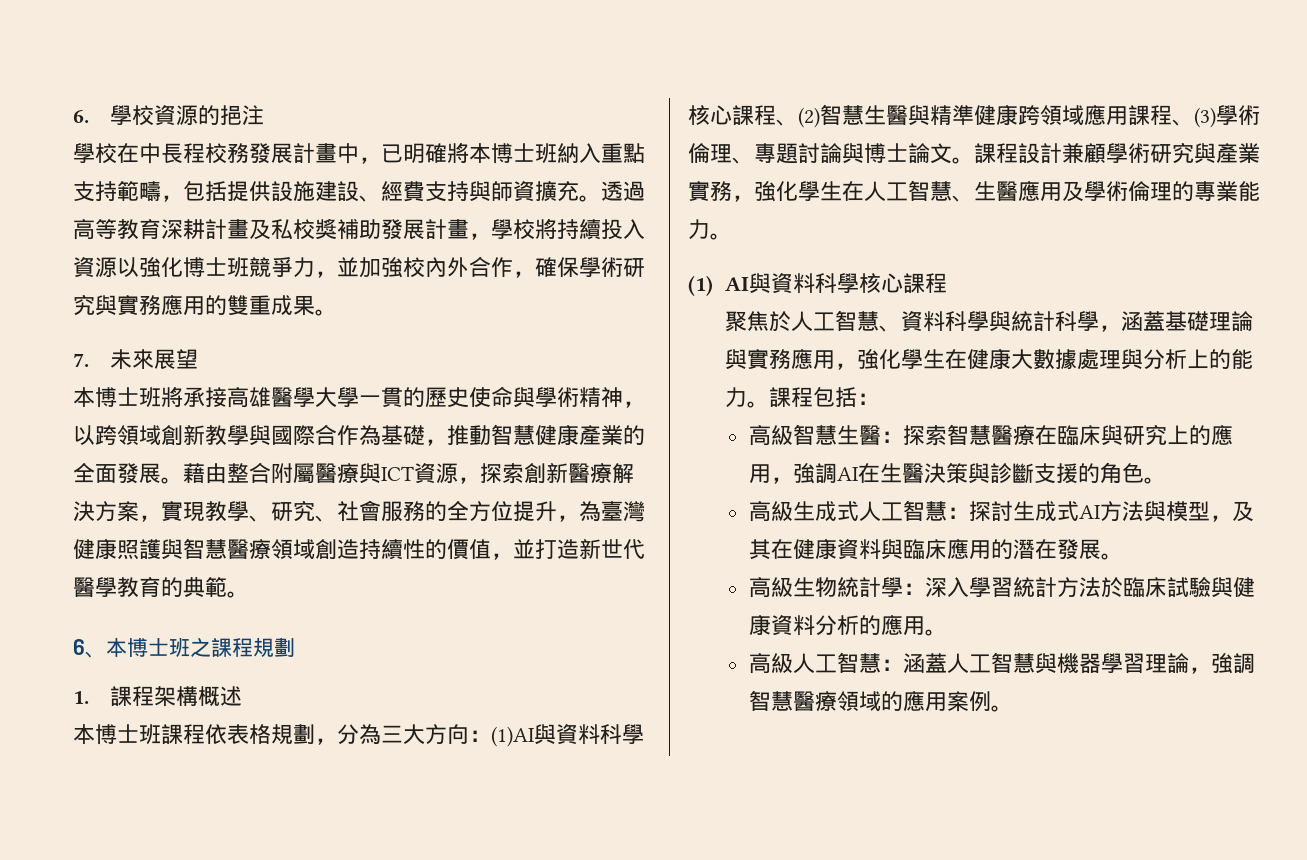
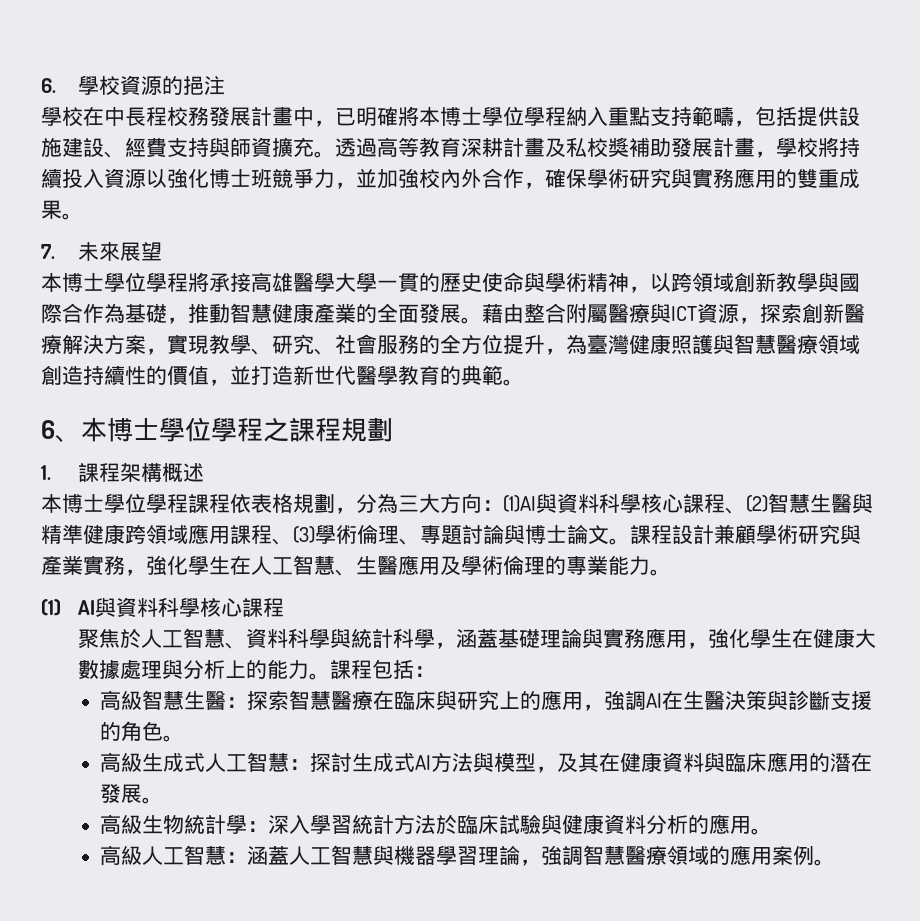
[535,143,557,164] 班 -> [482,106,566,126] 學位學程
[139,387,161,408] 班 -> [104,272,188,292] 學位學程
[169,638,190,657] 班 -> [159,417,263,442] 學位學程
[139,724,161,745] 班 -> [104,493,188,513] 學位學程

